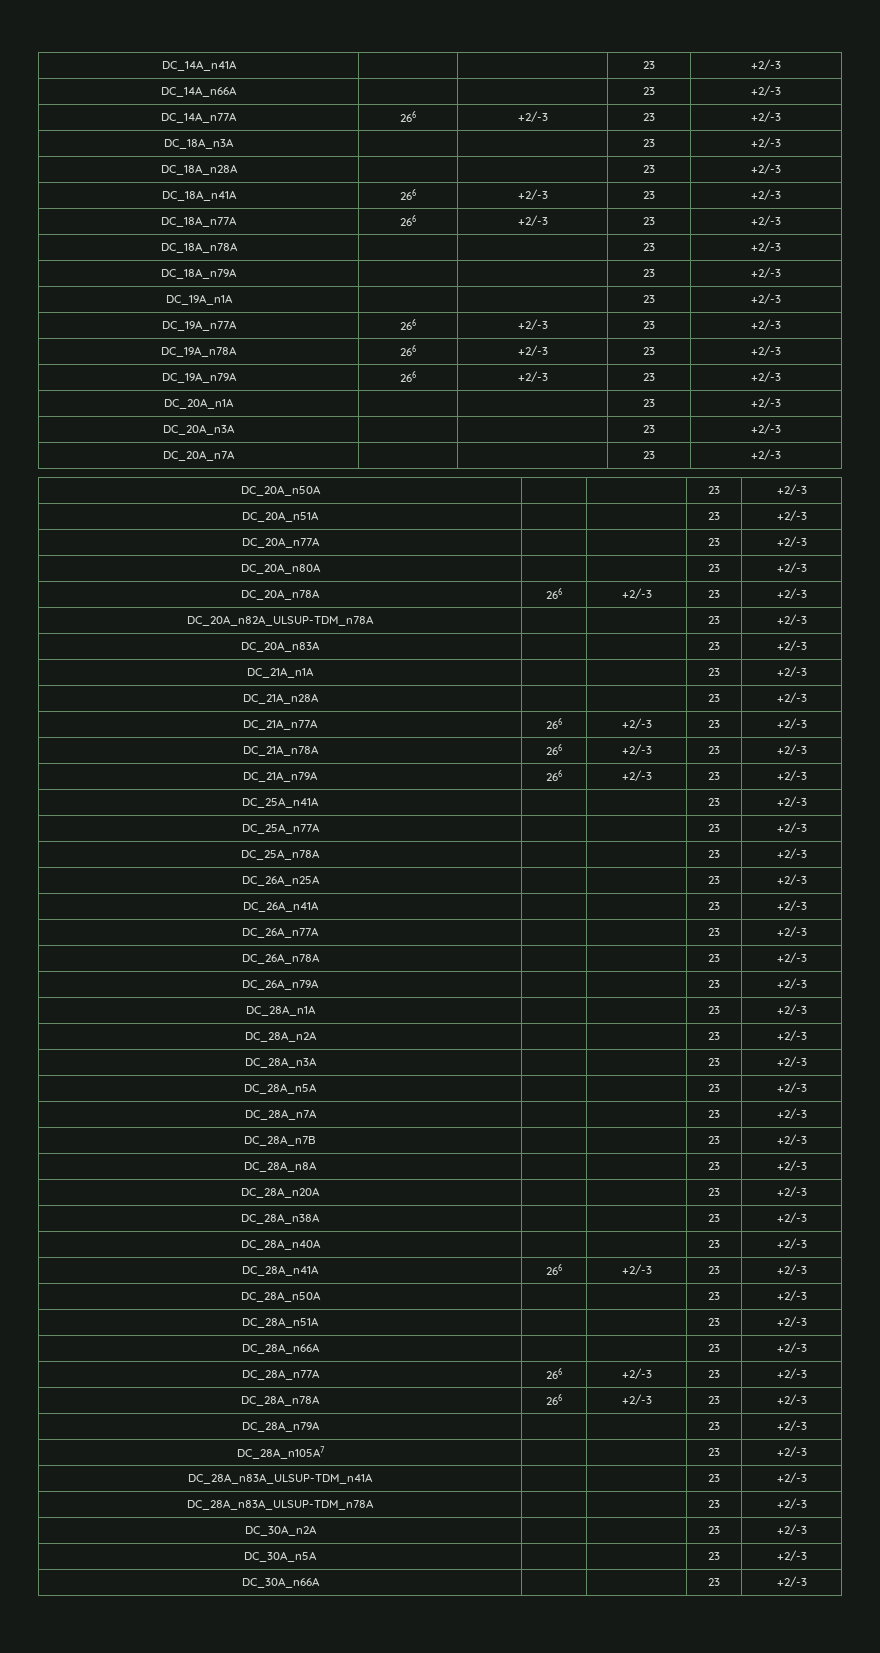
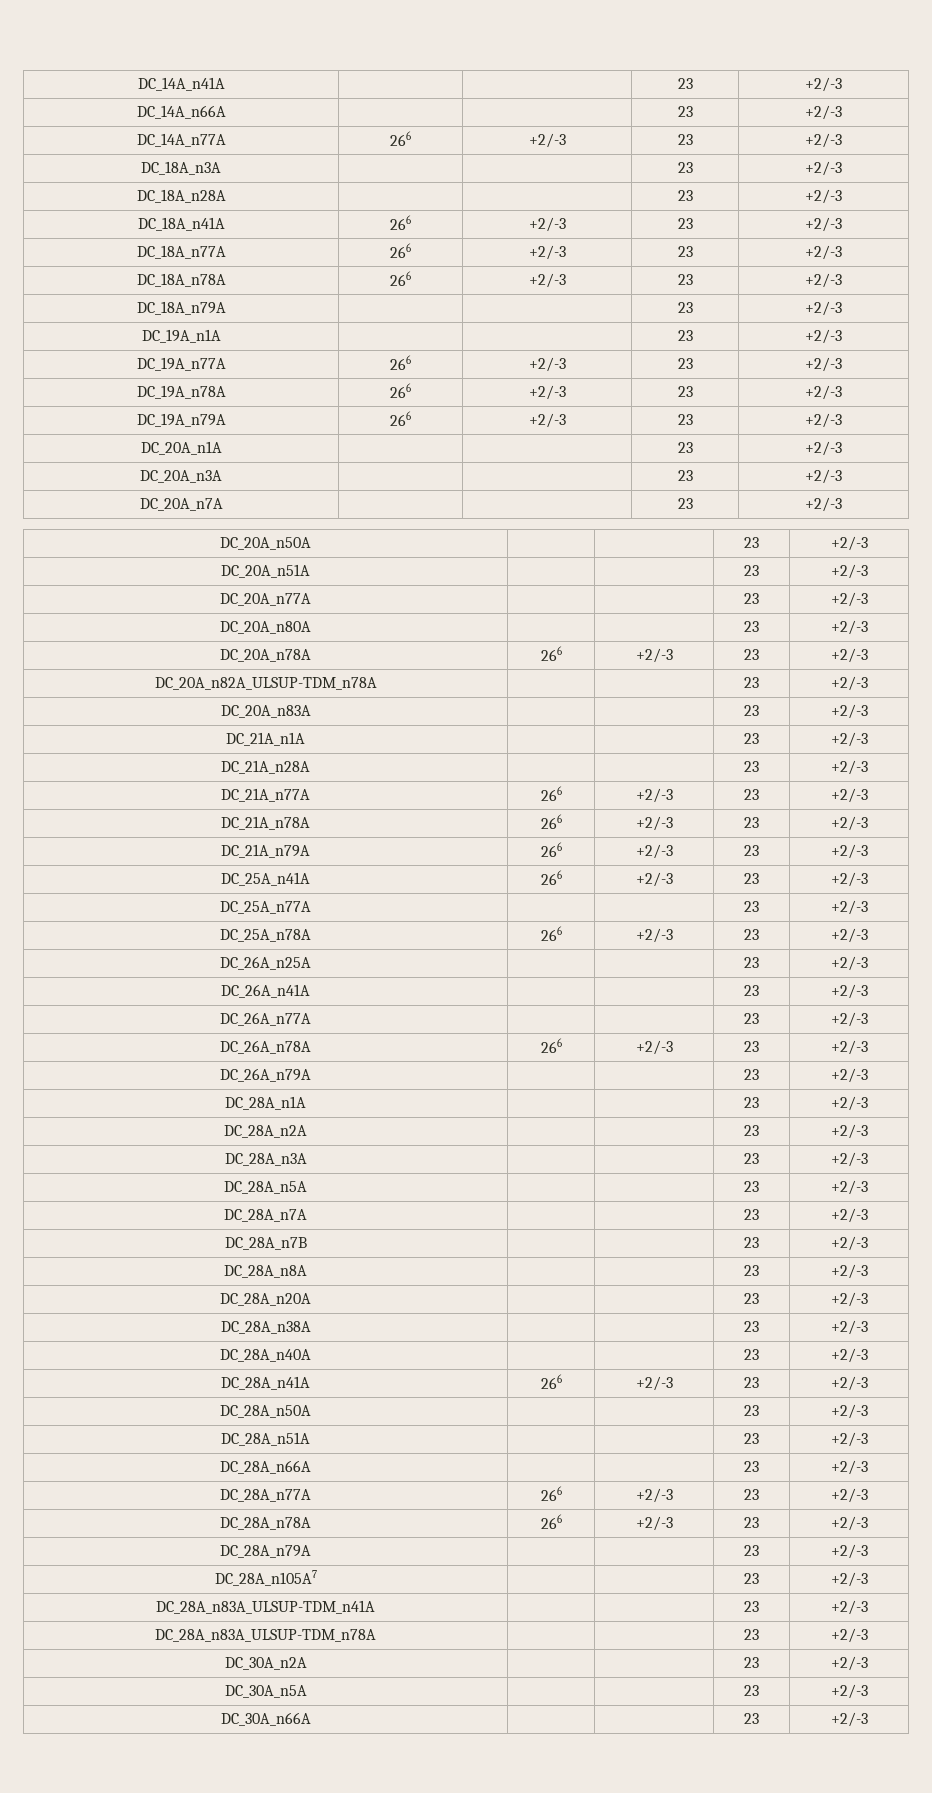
(238, 247) | -> [390,271,411,286] [528,273,566,288] 266 | +2/-3
(319, 802) | -> [540,870,562,885] [635,872,673,887] 266 | +2/-3
(320, 854) | -> [540,926,562,941] [635,928,673,943] 266 | +2/-3
(320, 958) | -> [540,1038,562,1053] [635,1040,673,1055] 266 | +2/-3

